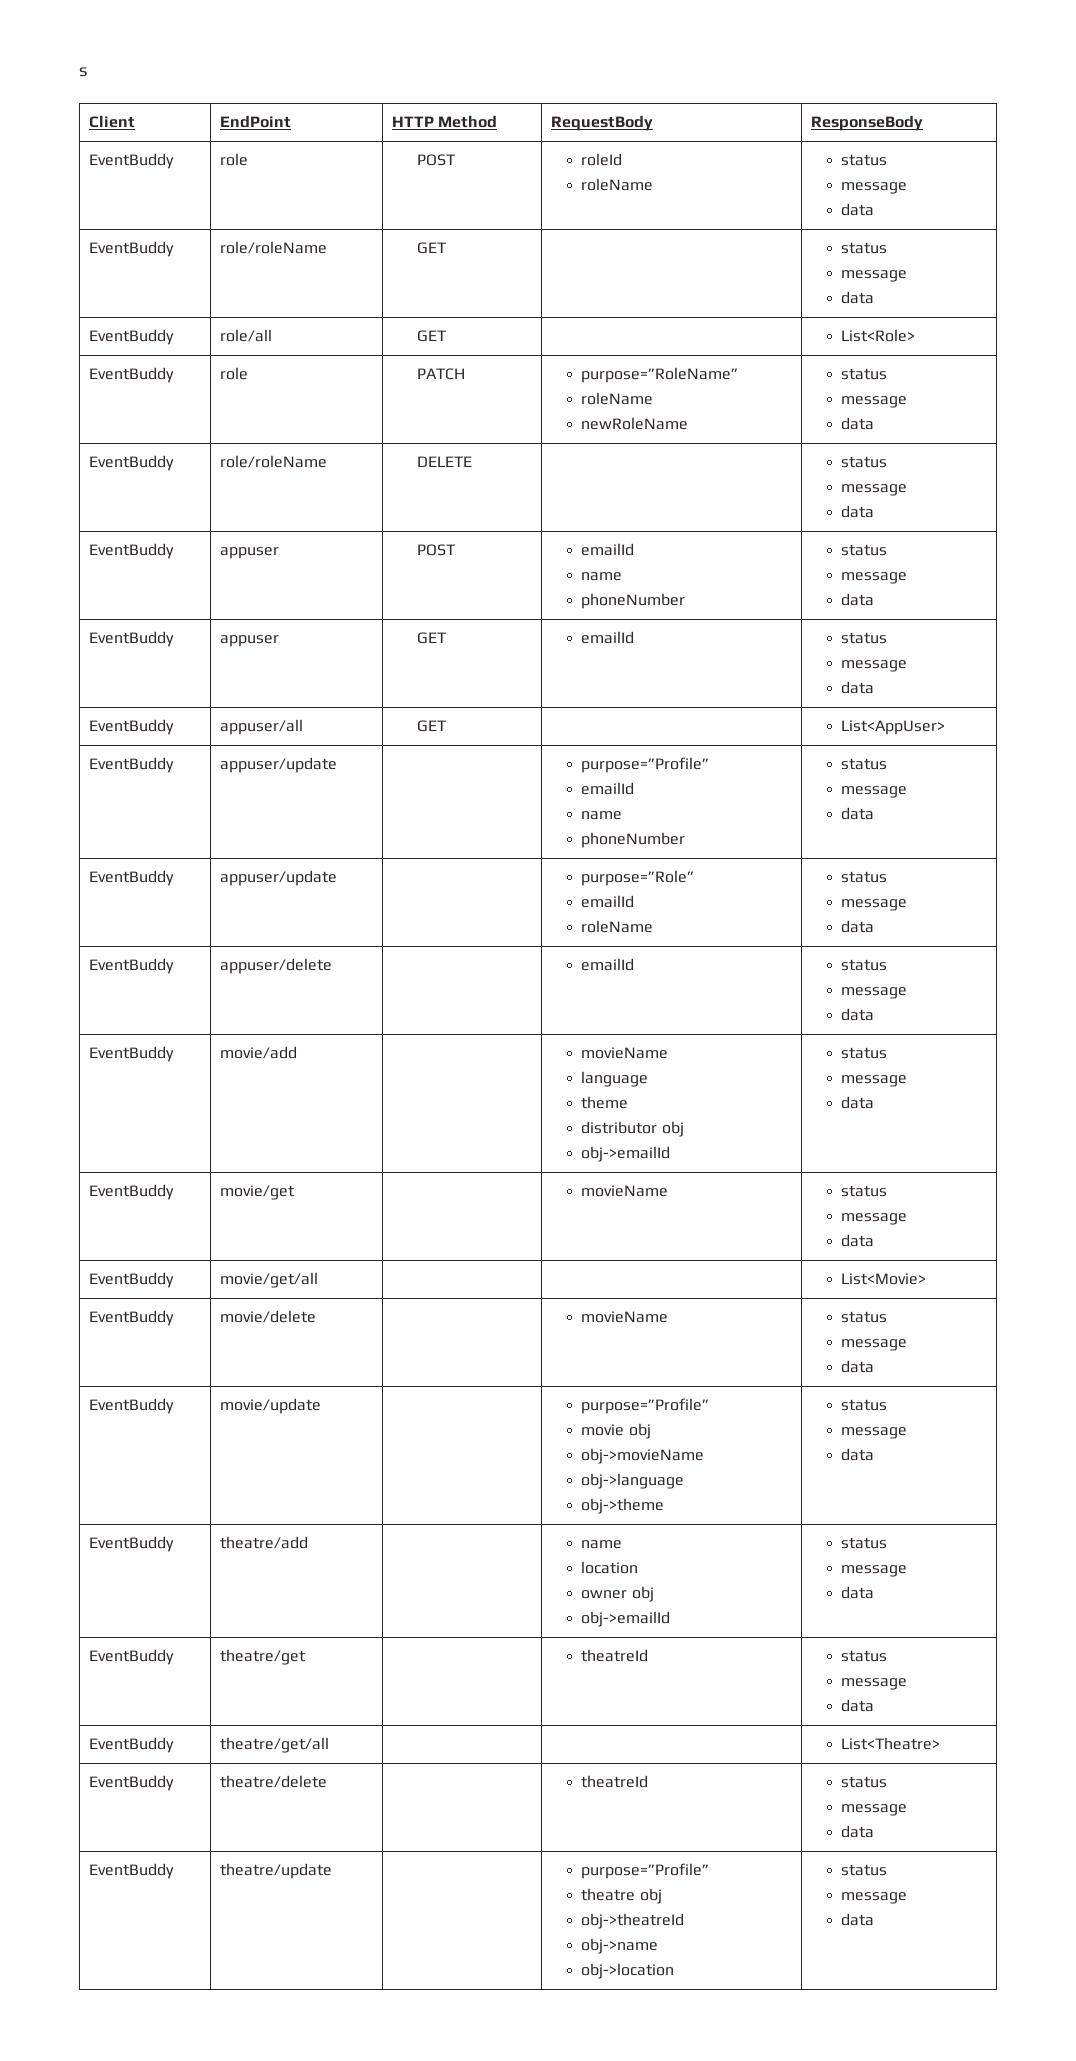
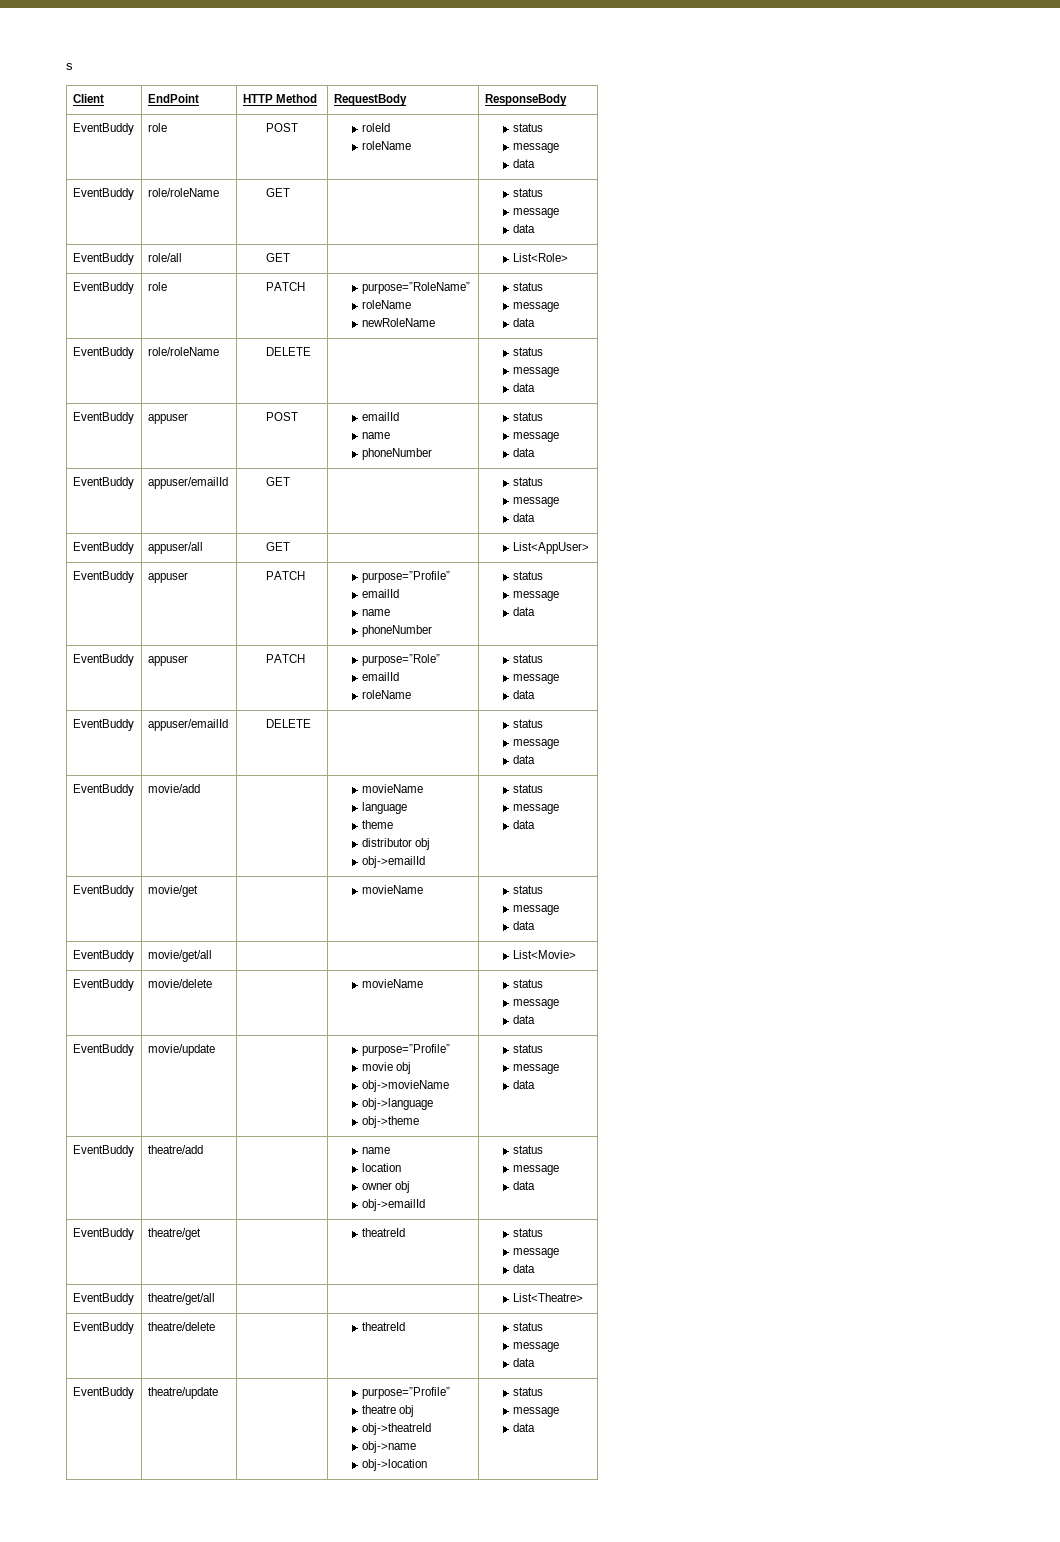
[219,635,279,647] [417,632,447,644] [581,631,635,644] appuser | GET | emailId -> [147,477,228,489] [266,477,291,486] appuser/emailId | GET |
[219,757,337,773] appuser/update | -> [147,572,188,583] [266,571,306,580] appuser | PATCH
[219,870,337,886] appuser/update | -> [147,655,188,666] [266,654,306,663] appuser | PATCH
[219,958,332,974] [581,958,635,971] appuser/delete | | emailId -> [147,719,228,731] [266,719,312,728] appuser/emailId | DELETE |

